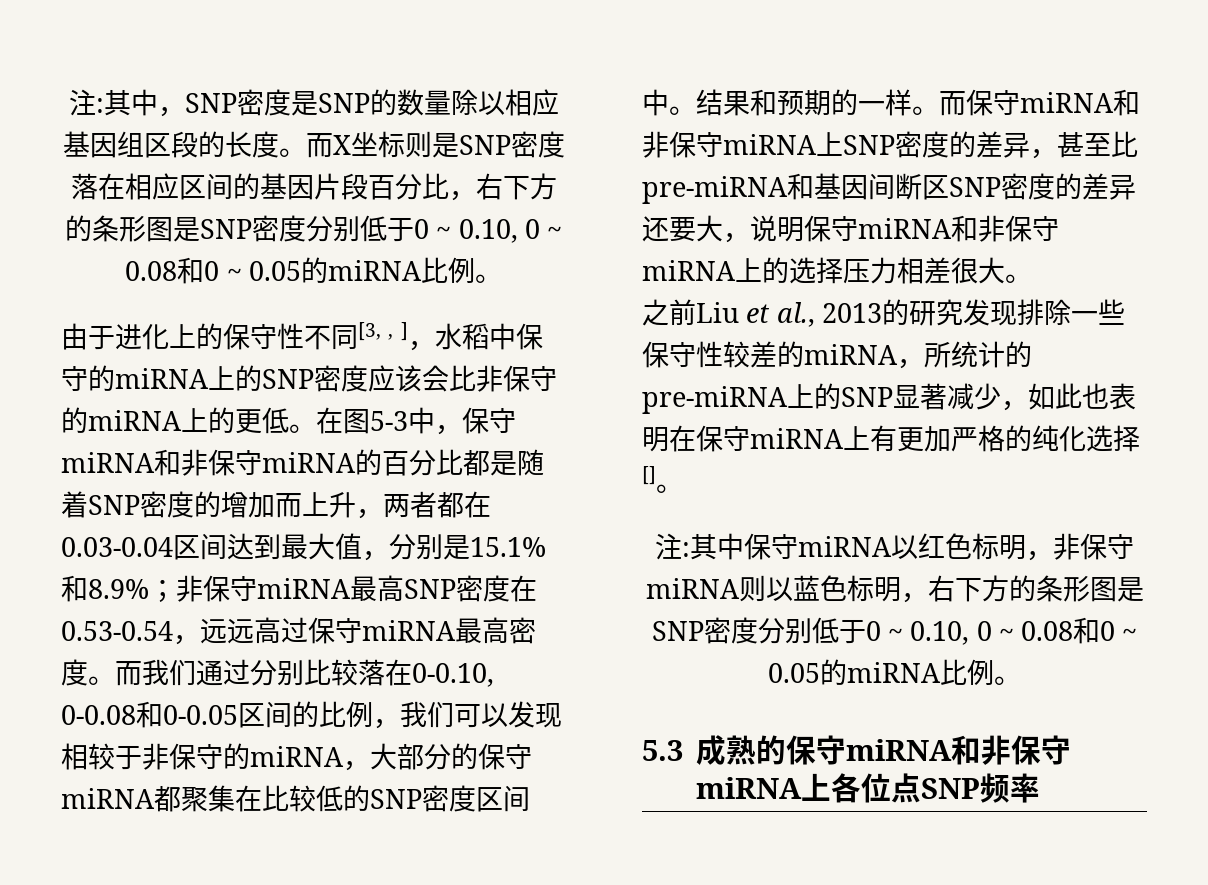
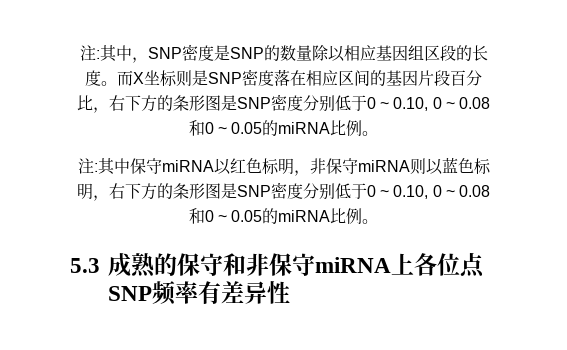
[61,322,408,350] [407,323,543,351] [61,365,557,392] [61,407,516,435] [61,449,544,476] [61,491,491,519] [61,533,546,561] [61,575,537,603] [61,617,536,645] [61,659,494,687] [61,701,562,729] [61,743,532,771] [61,785,530,812] [642,89,1140,116] [642,131,1138,159] [642,173,1136,204] [642,215,1059,243] [642,257,1032,284] [642,299,1125,327] [642,341,1032,369] [642,383,1136,414] [642,425,1140,452] [642,466,683,493] // 由于进化上的保守性不同[3, , ]，水稻中保守的miRNA上的SNP密度应该会比非保守的miRNA上的更低。在图5-3中，保守miRNA和非保守miRNA的百分比都是随着SNP密度的增加而上升，两者都在0.03-0.04区间达到最大值，分别是15.1%和8.9%；非保守miRNA最高SNP密度在0.53-0.54，远远高过保守miRNA最高密度。而我们通过分别比较落在0-0.10, 0-0.08和0-0.05区间的比例，我们可以发现相较于非保守的miRNA，大部分的保守miRNA都聚集在比较低的SNP密度区间中。结果和预期的一样。而保守miRNA和非保守miRNA上SNP密度的差异，甚至比pre-miRNA和基因间断区SNP密度的差异还要大，说明保守miRNA和非保守miRNA上的选择压力相差很大。 // 之前Liu et al., 2013的研究发现排除一些保守性较差的miRNA，所统计的pre-miRNA上的SNP显著减少，如此也表明在保守miRNA上有更加严格的纯化选择[]。 -> (379, 133) none
[846,739,953,761] miRNA -> (223, 264) none
(1041, 788) none -> [198,281,290,304] 有差异性

